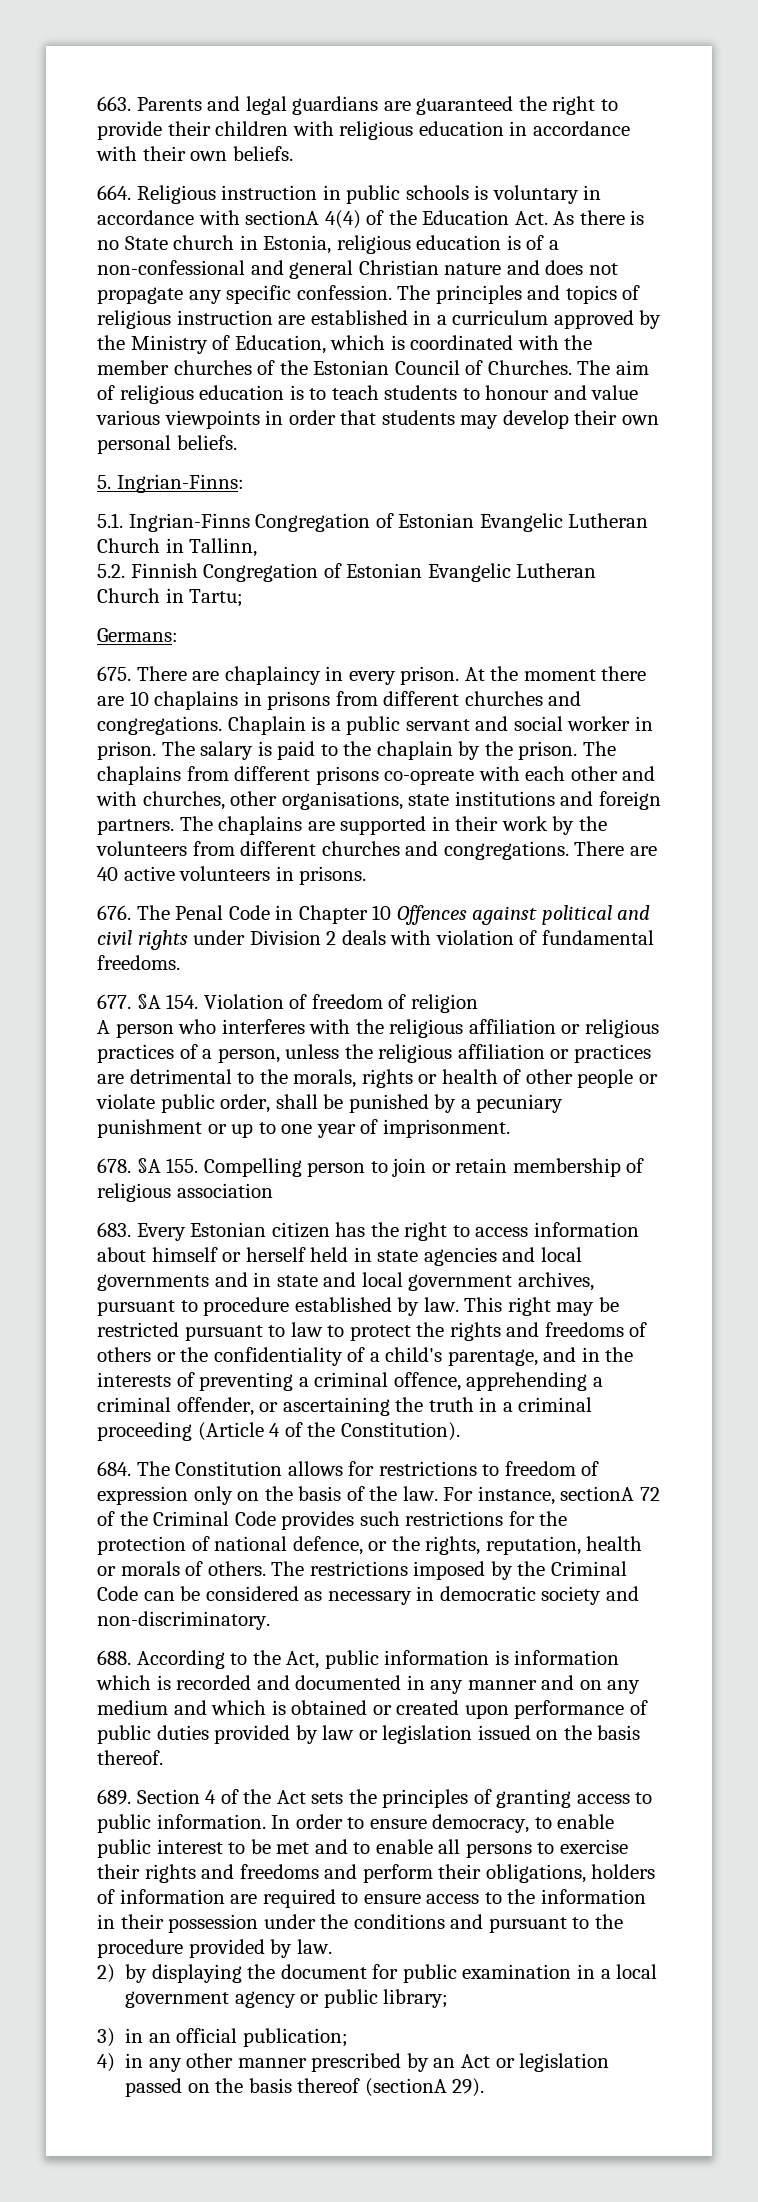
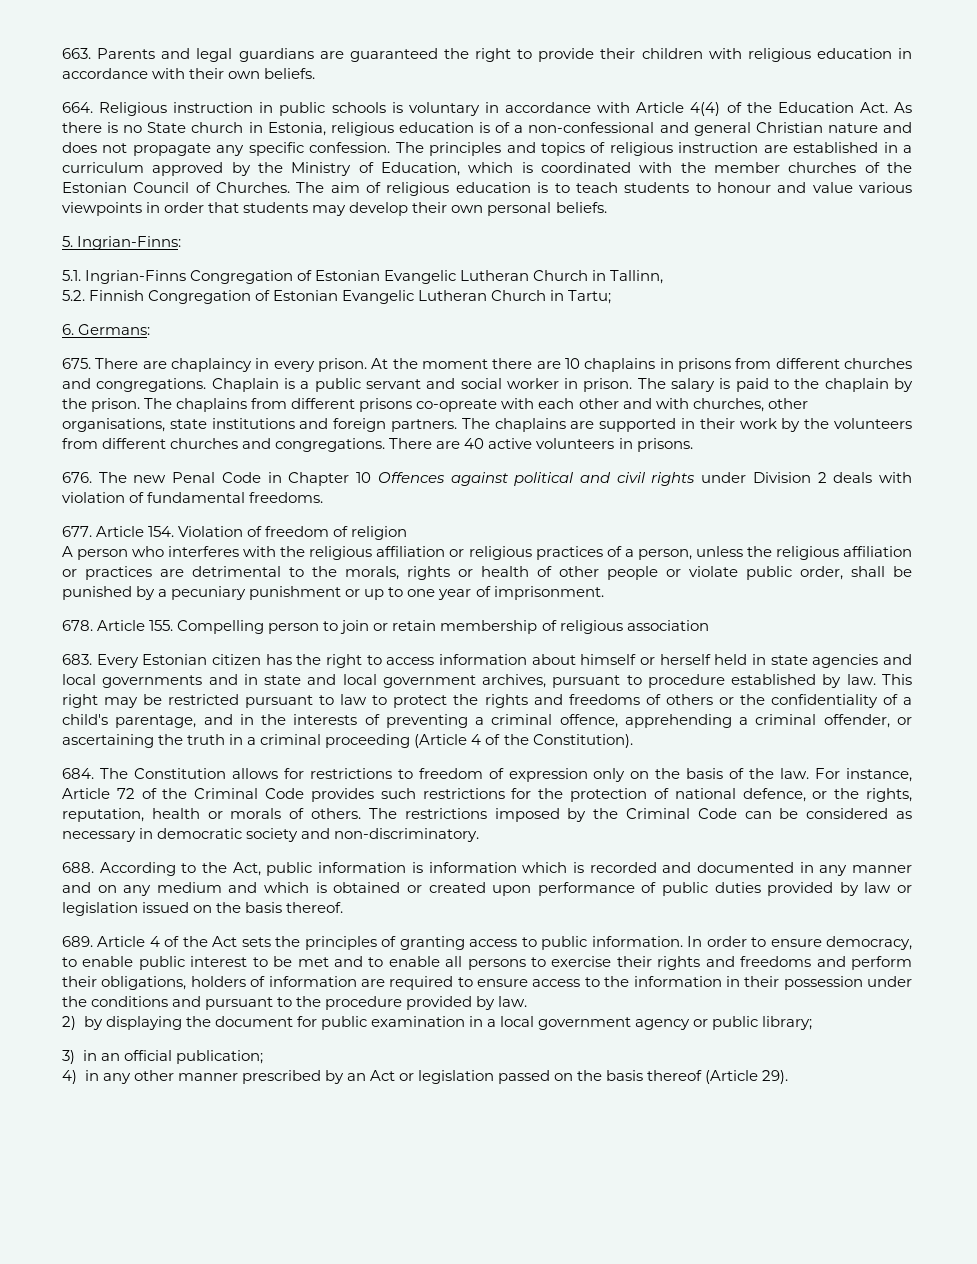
[245,210,320,225] sectionA -> [636,102,685,113] Article
(244, 598) none -> [62,324,74,335] 6.
(170, 912) none -> [133,475,167,483] new
[136,994,161,1009] §A -> [96,526,145,537] Article
[136,1158,161,1173] §A -> [97,620,146,631] Article
[560,1486,635,1501] sectionA -> [62,788,110,799] Article
[136,1789,200,1804] Section -> [97,936,146,947] Article
[364,2078,447,2097] (sectionA -> [705,1070,759,1084] (Article

